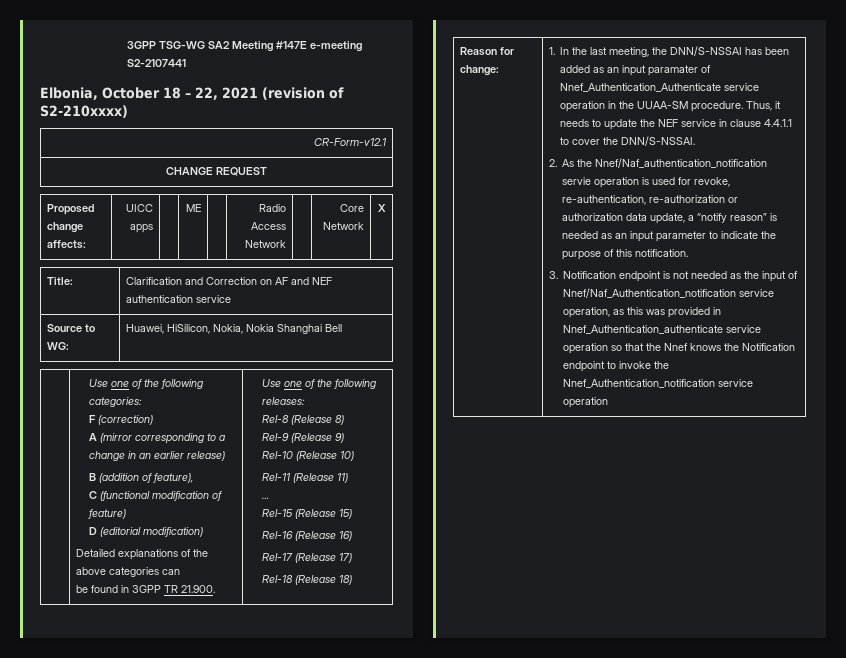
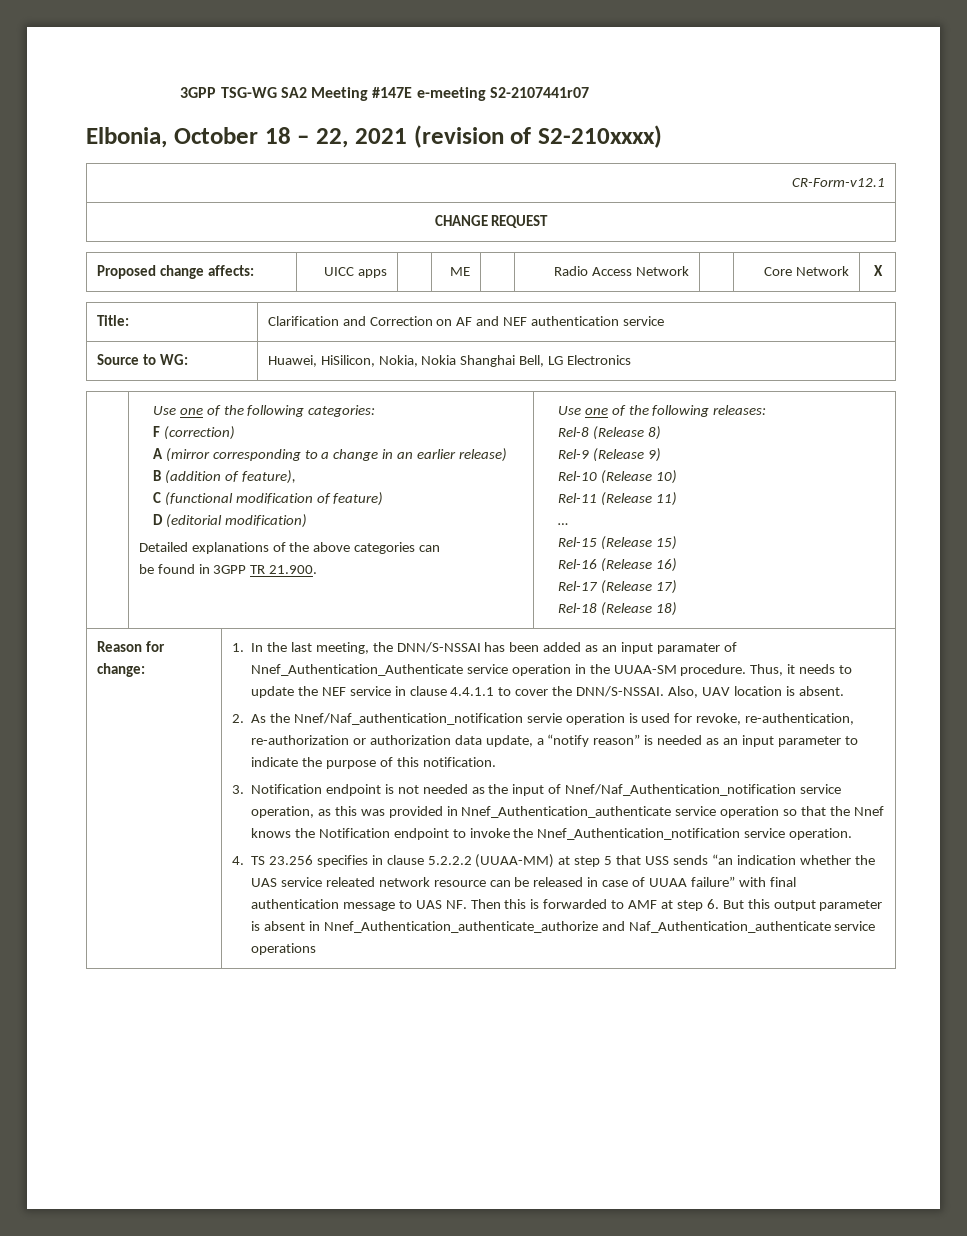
[127,59,187,67] S2-2107441 -> [490,87,590,98] S2-2107441r07
[324,324,342,332] Bell -> [519,355,632,367] Bell, LG Electronics
(696, 141) none -> [668,686,844,698] Also, UAV location is absent.
[563,397,609,408] operation -> [789,828,853,840] [231,854,875,868] [250,876,796,887] [250,899,883,911] [250,921,876,933] [250,943,316,955] operation. // 4. TS 23.256 specifies in clause 5.2.2.2 (UUAA-MM) at step 5 that USS sends “an indication whether the UAS service releated network resource can be released in case of UUAA failure” with final authentication message to UAS NF. Then this is forwarded to AMF at step 6. But this output parameter is absent in Nnef_Authentication_authenticate_authorize and Naf_Authentication_authenticate service operations

